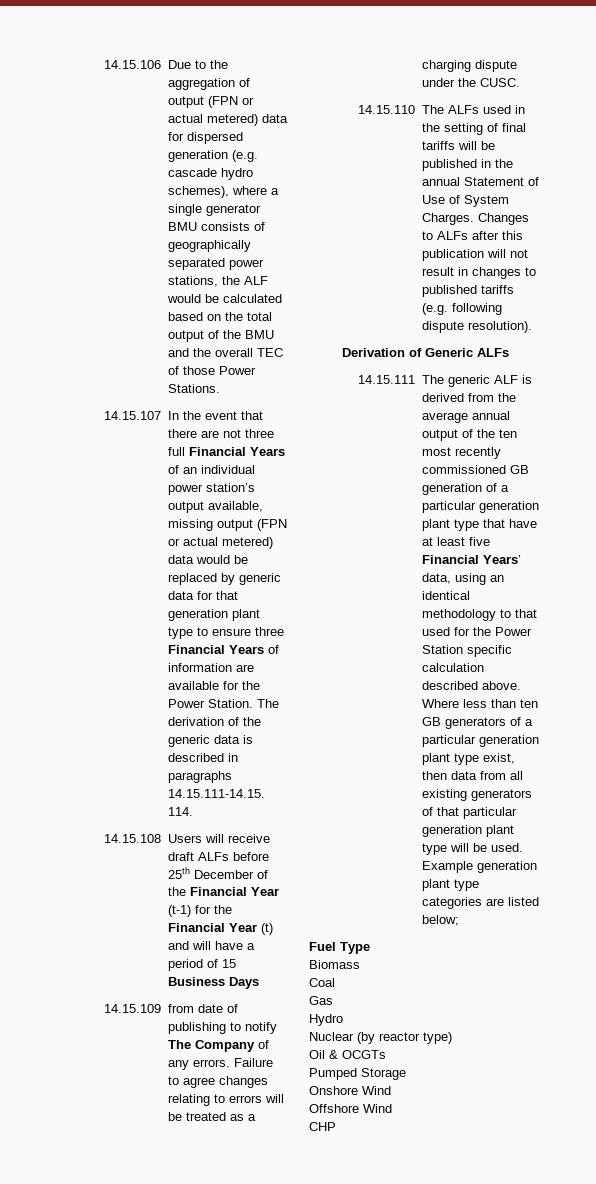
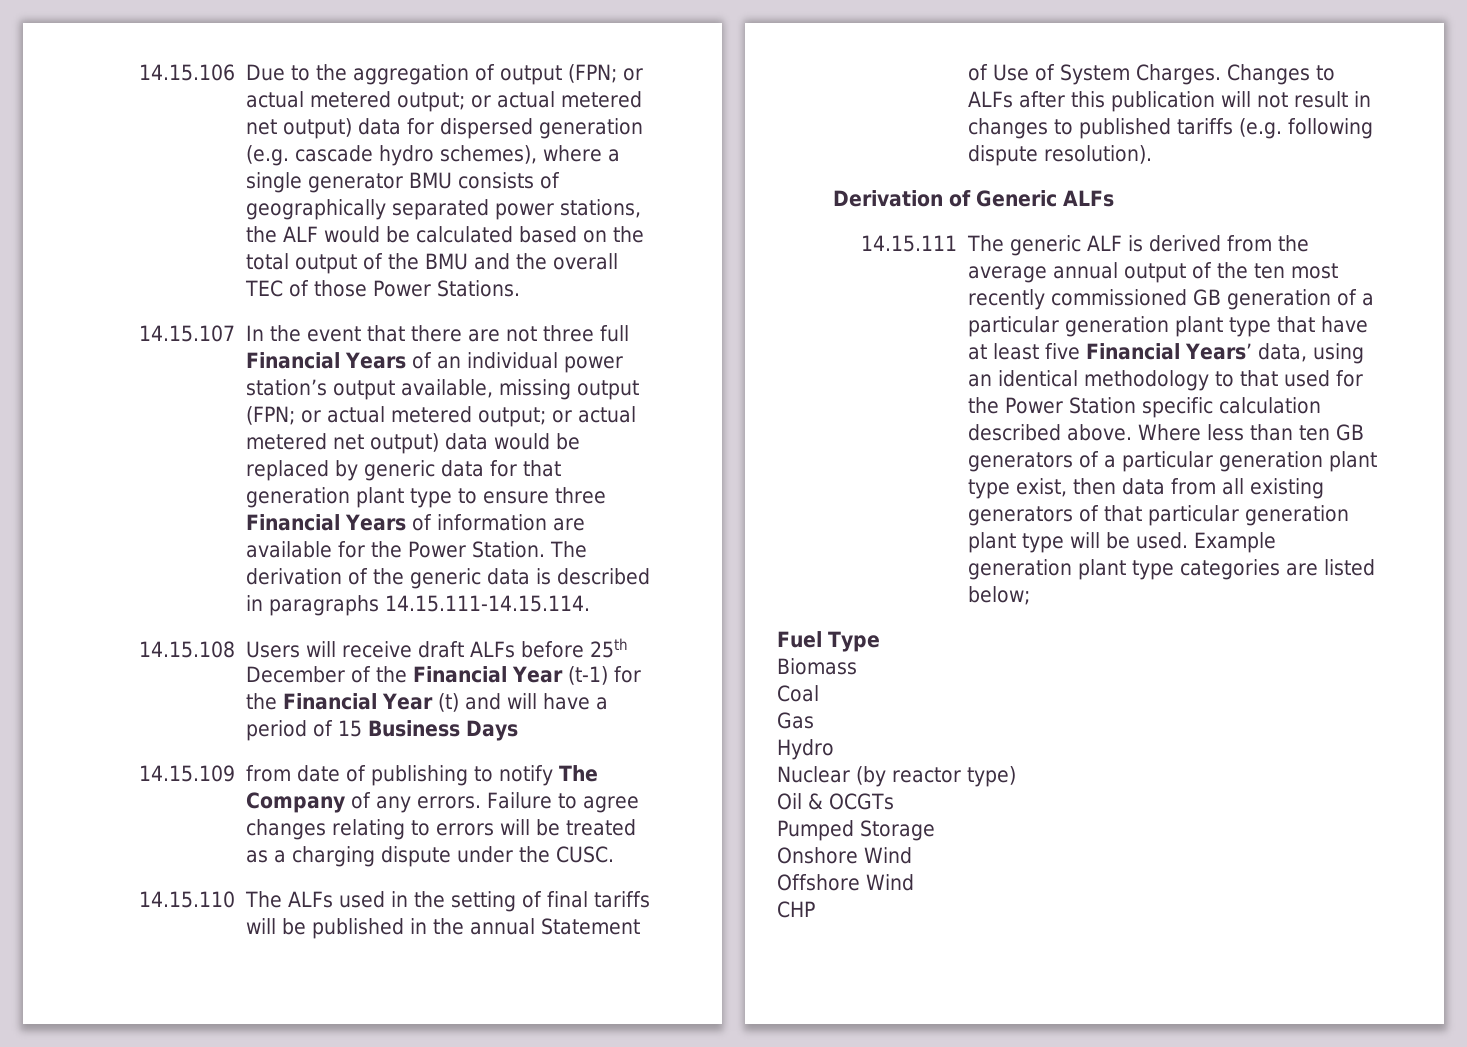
[207,96,254,108] [167,114,258,126] (FPN or actual metered) -> [567,64,643,83] [245,91,642,112] [245,118,352,139] (FPN; or actual metered output; or actual metered net output)
[256,519,287,531] [167,537,273,549] (FPN or actual metered) -> [245,406,636,427] [245,433,439,454] (FPN; or actual metered output; or actual metered net output)

